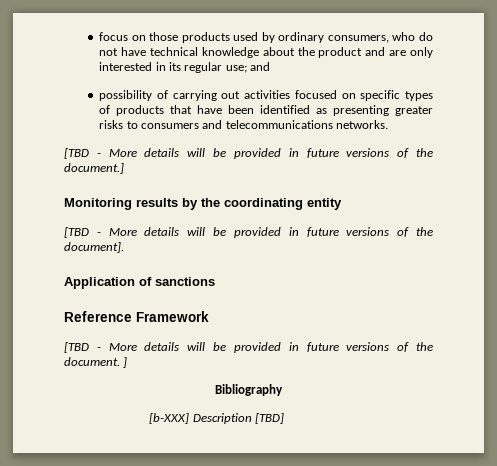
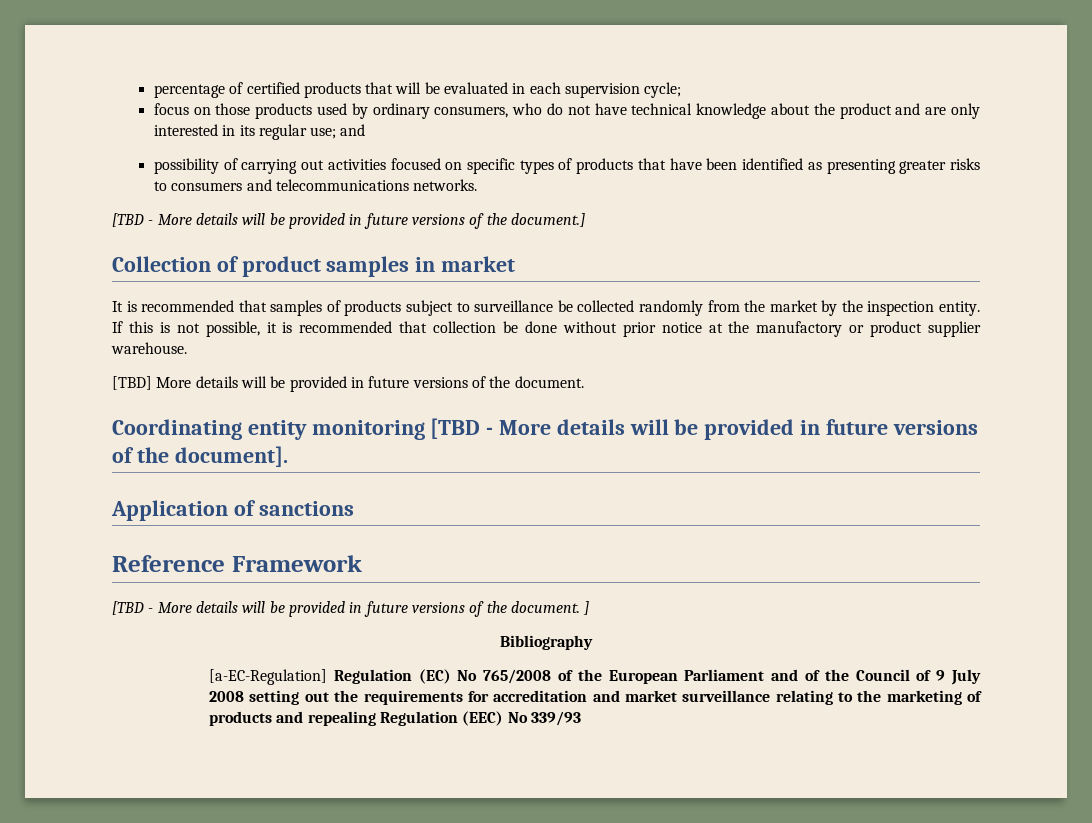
(99, 36) none -> [153,82,682,98] percentage of certified products that will be evaluated in each supervision cycle; //
[64,198,303,210] Monitoring results by the coordinating -> [112,256,516,277] [112,300,980,316] [112,321,981,337] [111,342,187,354] [112,376,584,392] [112,419,242,440] Collection of product samples in market // It is recommended that samples of products subject to surveillance be collected randomly from the market by the inspection entity. If this is not possible, it is recommended that collection be done without prior notice at the manufactory or product supplier warehouse. // [TBD] More details will be provided in future versions of the document. // Coordinating
(342, 204) // -> [311,420,425,440] monitoring
[149,413,285,424] [b-XXX] Description [TBD] -> [209,669,981,685] [209,690,982,705] [209,711,582,726] [a-EC-Regulation] Regulation (EC) No 765/2008 of the European Parliament and of the Council of 9 July 2008 setting out the requirements for accreditation and market surveillance relating to the marketing of products and repealing Regulation (EEC) No 339/93

